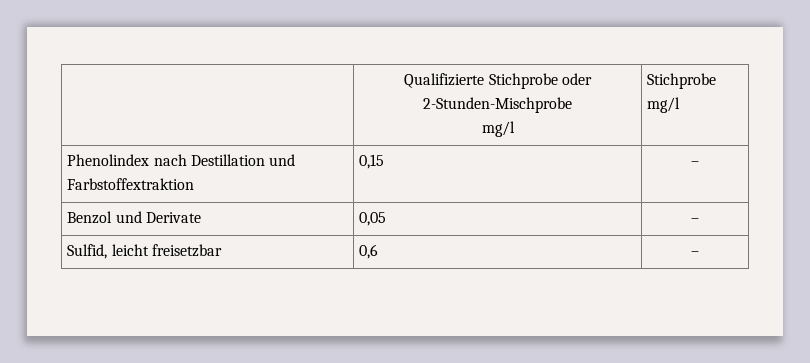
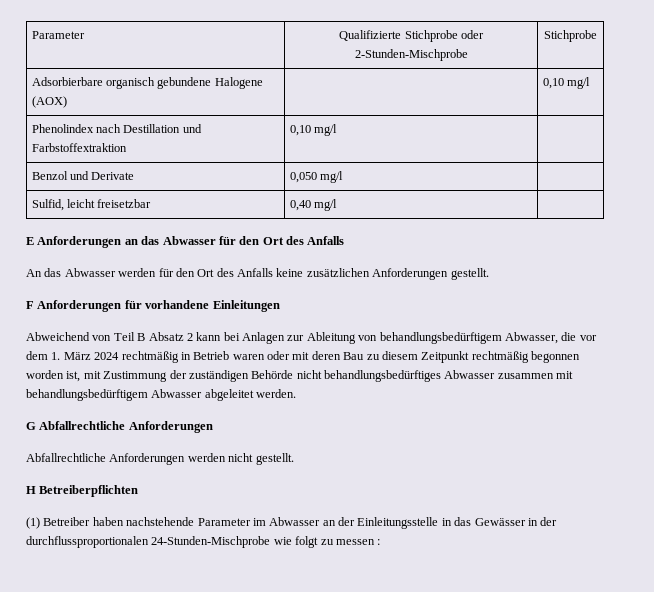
(404, 80) none -> [31,31,85,39] Parameter
[481,121,515,137] [647,73,717,89] // mg/l | Stichprobe -> [544,30,597,42] [31,77,263,89] [31,96,67,108] [542,78,564,89] | Stichprobe // Adsorbierbare organisch gebundene Halogene (AOX) | | 0,10
[359,154,385,169] [691,161,700,166] 0,15 | – -> [289,124,337,136] 0,10 mg/l |
[359,212,387,226] [691,218,700,223] 0,05 | – -> [289,171,343,183] 0,050 mg/l |
[359,244,379,259] [691,251,700,256] 0,6 | – -> [289,199,337,211] [26,236,345,248] [26,268,489,280] [26,300,280,312] [26,332,597,344] [26,351,580,363] [26,370,574,382] [26,389,297,401] [26,421,213,433] [26,453,294,465] [26,485,139,497] [26,517,558,529] [26,536,381,548] 0,40 mg/l | // E Anforderungen an das Abwasser für den Ort des Anfalls // An das Abwasser werden für den Ort des Anfalls keine zusätzlichen Anforderungen gestellt. // F Anforderungen für vorhandene Einleitungen // Abweichend von Teil B Absatz 2 kann bei Anlagen zur Ableitung von behandlungsbedürftigem Abwasser, die vor dem 1. März 2024 rechtmäßig in Betrieb waren oder mit deren Bau zu diesem Zeitpunkt rechtmäßig begonnen worden ist, mit Zustimmung der zuständigen Behörde nicht behandlungsbedürftiges Abwasser zusammen mit behandlungsbedürftigem Abwasser abgeleitet werden. // G Abfallrechtliche Anforderungen // Abfallrechtliche Anforderungen werden nicht gestellt. // H Betreiberpflichten // (1) Betreiber haben nachstehende Parameter im Abwasser an der Einleitungsstelle in das Gewässer in der durchflussproportionalen 24-Stunden-Mischprobe wie folgt zu messen :

